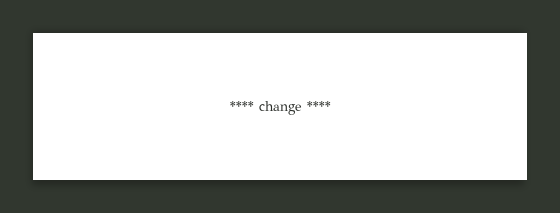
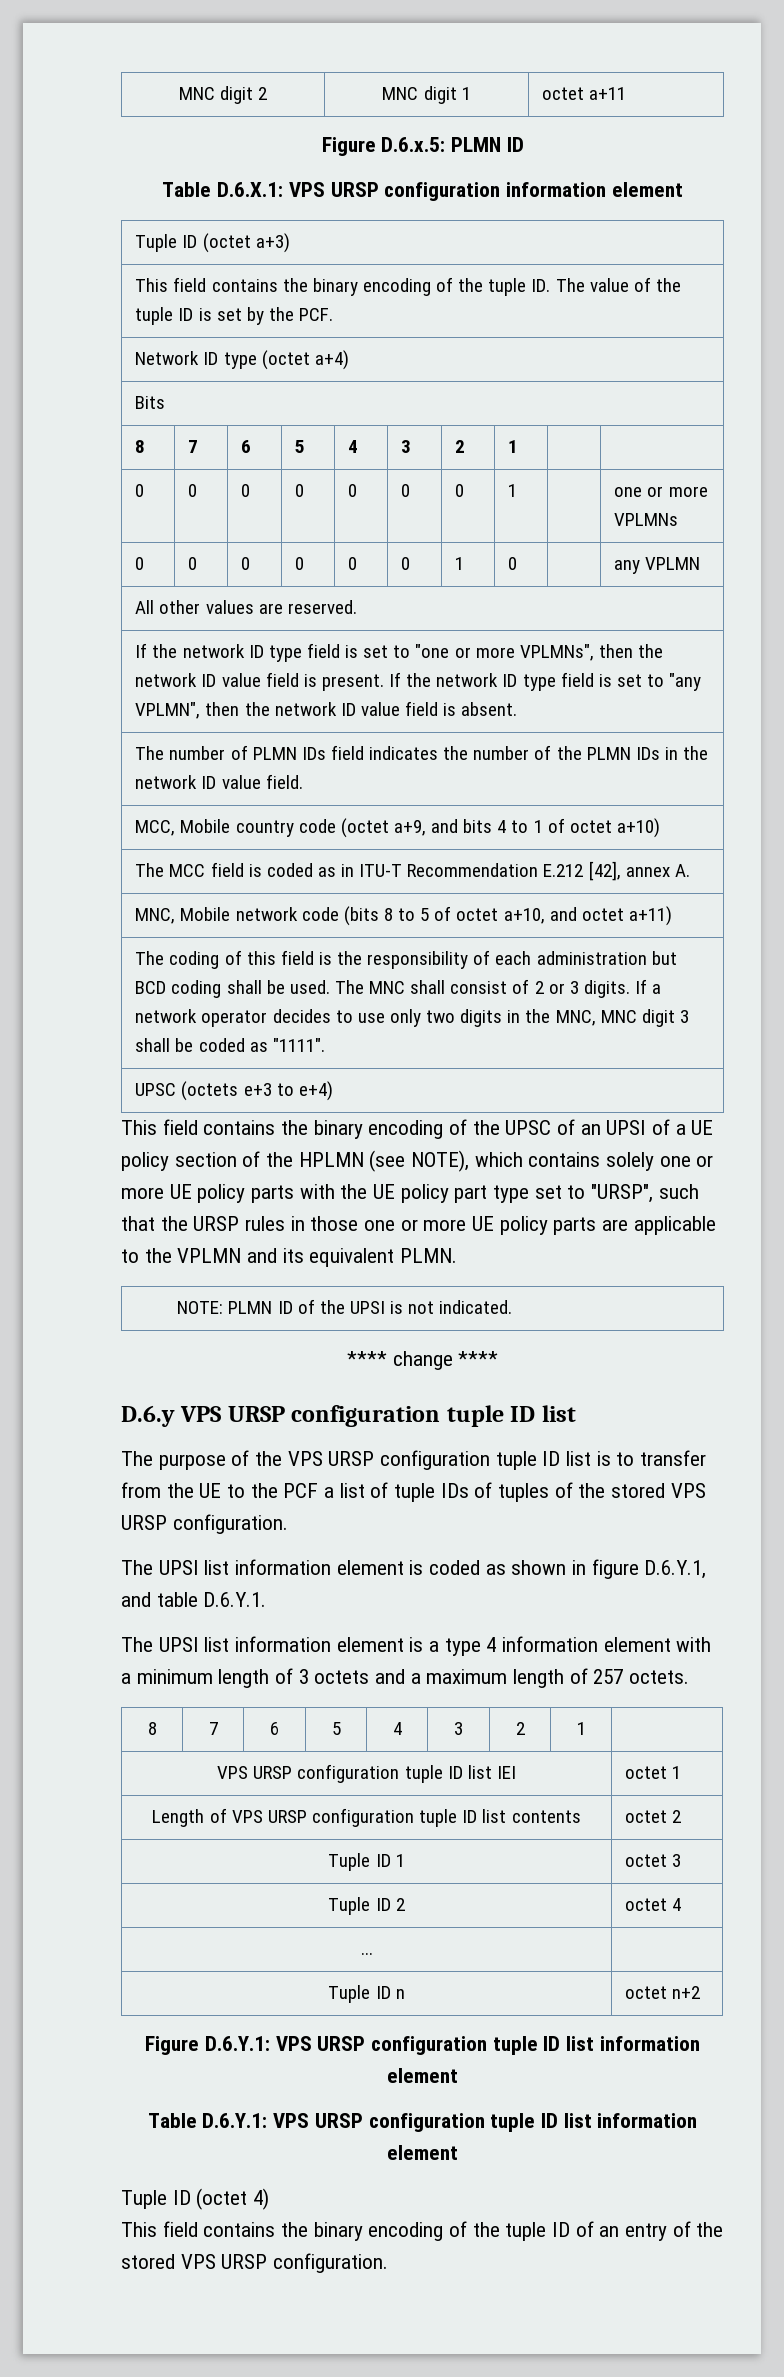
[229,101,331,115] **** change **** -> [178,86,268,104] [382,86,471,104] [542,87,627,100] [321,137,524,156] [162,182,683,201] [135,233,290,253] [135,277,681,296] [135,307,334,325] [135,350,349,370] [135,396,166,409] [135,440,146,453] [188,440,199,453] [241,440,252,453] [295,440,306,453] [348,440,359,453] [401,440,412,453] [455,440,466,453] [508,440,519,453] [135,484,145,497] [188,484,198,497] [241,484,251,497] [295,484,305,497] [348,484,358,497] [401,484,411,497] [455,484,465,497] [508,484,518,497] [614,486,708,497] [614,513,679,526] [135,557,145,570] [188,557,198,570] [241,557,251,570] [295,557,305,570] [348,557,358,570] [401,557,411,570] [455,557,465,570] [508,557,518,570] [614,557,701,574] [135,600,357,614] [135,643,664,662] [135,672,702,691] [135,701,518,719] [135,745,709,760] [135,774,303,789] [135,818,660,838] [135,861,690,881] [135,906,672,926] [135,950,677,969] [135,979,662,998] [135,1009,689,1027] [135,1038,325,1052] [135,1081,333,1101] [121,1119,714,1139] [121,1150,714,1172] [121,1184,699,1203] [121,1216,716,1235] [121,1248,458,1267] [177,1299,513,1314] [346,1351,499,1370] [121,1405,576,1427] [121,1450,707,1470] [121,1482,706,1502] [121,1514,288,1534] [121,1559,707,1579] [121,1592,267,1607] [121,1636,712,1656] [121,1668,690,1688] [147,1722,157,1735] [208,1722,218,1735] [270,1722,279,1735] [331,1722,341,1735] [392,1722,402,1735] [454,1722,463,1735] [515,1722,525,1735] [576,1722,586,1735] [217,1764,516,1783] [625,1766,682,1779] [152,1808,581,1827] [625,1810,682,1823] [328,1853,405,1871] [625,1854,682,1867] [328,1897,405,1915] [625,1898,682,1911] [360,1952,373,1955] [328,1985,405,2003] [625,1986,701,1999] [145,2036,700,2055] [387,2068,458,2083] [147,2113,698,2132] [387,2145,458,2160] [121,2188,270,2210] [121,2221,724,2241] [121,2253,389,2273] MNC digit 2 | MNC digit 1 | octet a+11 // Figure D.6.x.5: PLMN ID // Table D.6.X.1: VPS URSP configuration information element // Tuple ID (octet a+3) // This field contains the binary encoding of the tuple ID. The value of the tuple ID is set by the PCF. // Network ID type (octet a+4) // Bits // 8 | 7 | 6 | 5 | 4 | 3 | 2 | 1 | | // 0 | 0 | 0 | 0 | 0 | 0 | 0 | 1 | | one or more VPLMNs // 0 | 0 | 0 | 0 | 0 | 0 | 1 | 0 | | any VPLMN // All other values are reserved. // If the network ID type field is set to "one or more VPLMNs", then the network ID value field is present. If the network ID type field is set to "any VPLMN", then the network ID value field is absent. // The number of PLMN IDs field indicates the number of the PLMN IDs in the network ID value field. // MCC, Mobile country code (octet a+9, and bits 4 to 1 of octet a+10) // The MCC field is coded as in ITU-T Recommendation E.212 [42], annex A. // MNC, Mobile network code (bits 8 to 5 of octet a+10, and octet a+11) // The coding of this field is the responsibility of each administration but BCD coding shall be used. The MNC shall consist of 2 or 3 digits. If a network operator decides to use only two digits in the MNC, MNC digit 3 shall be coded as "1111". // UPSC (octets e+3 to e+4) // This field contains the binary encoding of the UPSC of an UPSI of a UE policy section of the HPLMN (see NOTE), which contains solely one or more UE policy parts with the UE policy part type set to "URSP", such that the URSP rules in those one or more UE policy parts are applicable to the VPLMN and its equivalent PLMN. // NOTE: PLMN ID of the UPSI is not indicated. // **** change **** // D.6.y VPS URSP configuration tuple ID list // The purpose of the VPS URSP configuration tuple ID list is to transfer from the UE to the PCF a list of tuple IDs of tuples of the stored VPS URSP configuration. // The UPSI list information element is coded as shown in figure D.6.Y.1, and table D.6.Y.1. // The UPSI list information element is a type 4 information element with a minimum length of 3 octets and a maximum length of 257 octets. // 8 | 7 | 6 | 5 | 4 | 3 | 2 | 1 | // VPS URSP configuration tuple ID list IEI | octet 1 // Length of VPS URSP configuration tuple ID list contents | octet 2 // Tuple ID 1 | octet 3 // Tuple ID 2 | octet 4 // ... | // Tuple ID n | octet n+2 // Figure D.6.Y.1: VPS URSP configuration tuple ID list information element // Table D.6.Y.1: VPS URSP configuration tuple ID list information element // Tuple ID (octet 4) // This field contains the binary encoding of the tuple ID of an entry of the stored VPS URSP configuration.

